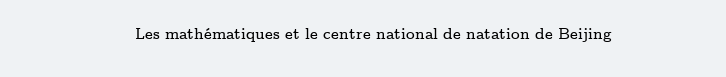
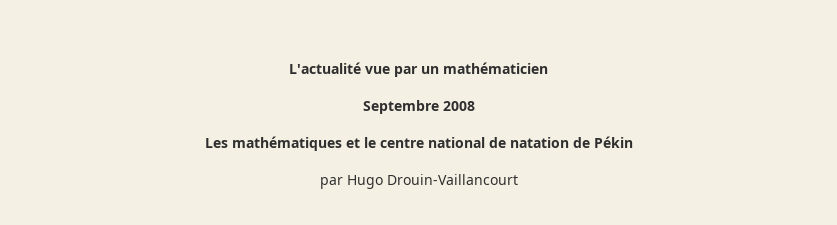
(134, 33) none -> [289,62,548,77] [362,100,475,114] L'actualité vue par un mathématicien // Septembre 2008 //
[557,28,612,42] Beijing -> [593,136,633,148] [319,174,518,189] Pékin // par Hugo Drouin-Vaillancourt

